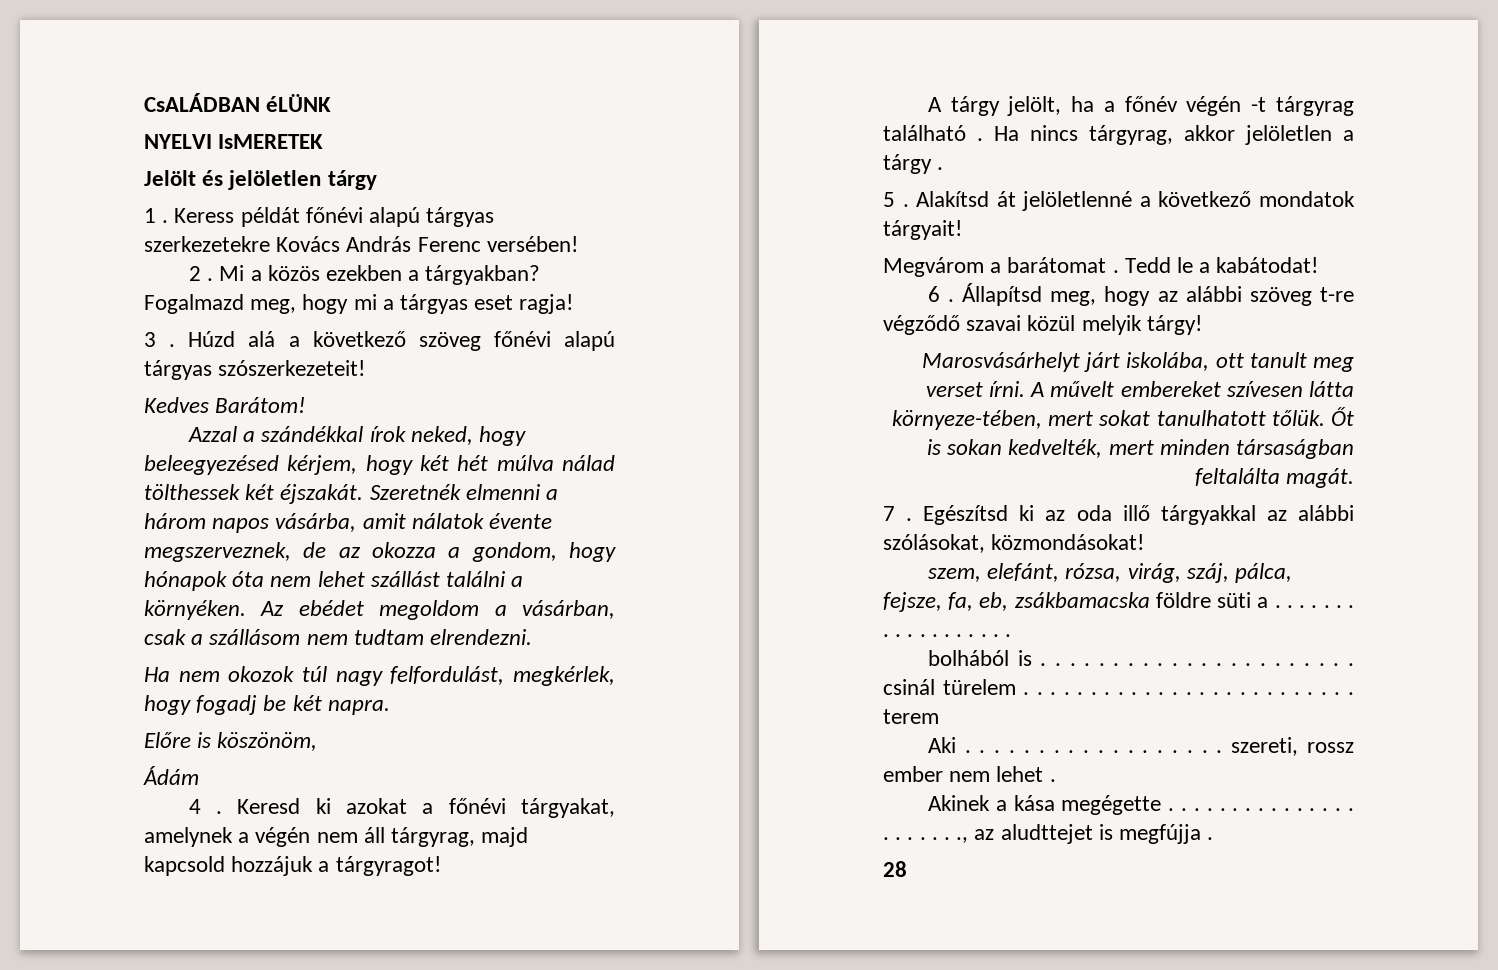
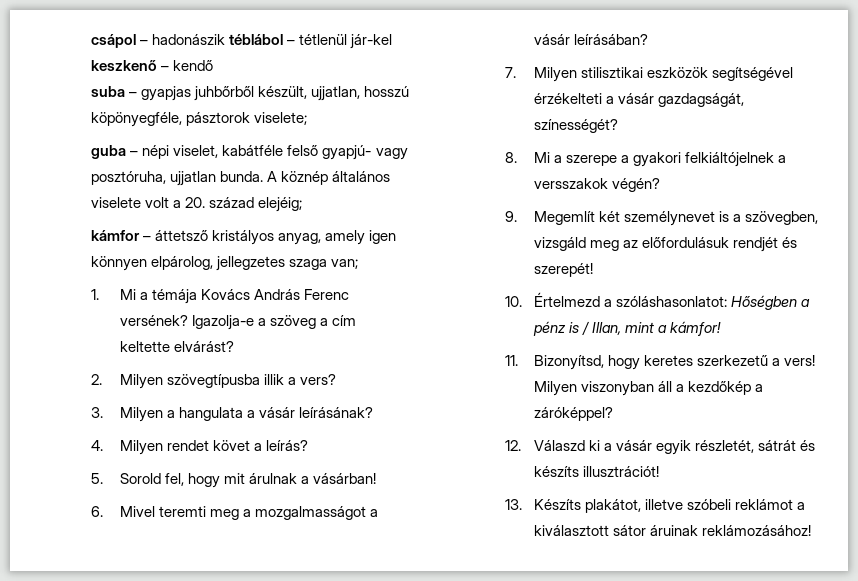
[144,93,332,112] [144,134,324,149] [144,170,377,190] [144,207,495,227] [144,236,578,252] [188,265,541,285] [144,294,574,314] [144,331,615,351] [144,360,366,380] [144,397,306,413] [187,426,526,446] [144,455,615,475] [144,484,559,504] [144,513,553,533] [144,542,616,562] [144,571,524,591] [144,600,615,620] [144,629,533,645] [144,666,615,686] [144,695,390,715] [144,732,318,751] [143,766,199,785] [188,798,615,818] [144,827,529,847] [144,856,441,876] [927,96,1354,116] [883,125,1354,145] [883,154,944,174] [883,191,1355,211] [883,220,962,240] [883,257,1319,277] [927,283,1354,306] [883,315,1202,335] [921,352,1354,372] [925,381,1354,397] [891,407,1354,430] [926,439,1354,459] [1194,468,1354,488] [883,505,1354,525] [883,534,1145,553] [927,563,1292,583] [883,592,1354,612] [883,634,1012,637] [927,650,1354,666] [883,679,1355,695] [883,709,939,724] [927,737,1355,756] [883,766,1056,782] [927,795,1354,815] [883,824,1214,844] [883,861,907,877] CsALÁDBAN éLÜNK // NYELVI IsMERETEK // Jelölt és jelöletlen tárgy // 1 . Keress példát főnévi alapú tárgyas szerkezetekre Kovács András Ferenc versében! // 2 . Mi a közös ezekben a tárgyakban? Fogalmazd meg, hogy mi a tárgyas eset ragja! // 3 . Húzd alá a következő szöveg főnévi alapú tárgyas szószerkezeteit! // Kedves Barátom! // Azzal a szándékkal írok neked, hogy beleegyezésed kérjem, hogy két hét múlva nálad tölthessek két éjszakát. Szeretnék elmenni a három napos vásárba, amit nálatok évente megszerveznek, de az okozza a gondom, hogy hónapok óta nem lehet szállást találni a környéken. Az ebédet megoldom a vásárban, csak a szállásom nem tudtam elrendezni. // Ha nem okozok túl nagy felfordulást, megkérlek, hogy fogadj be két napra. // Előre is köszönöm, // Ádám // 4 . Keresd ki azokat a főnévi tárgyakat, amelynek a végén nem áll tárgyrag, majd kapcsold hozzájuk a tárgyragot! // A tárgy jelölt, ha a főnév végén -t tárgyrag található . Ha nincs tárgyrag, akkor jelöletlen a tárgy . // 5 . Alakítsd át jelöletlenné a következő mondatok tárgyait! // Megvárom a barátomat . Tedd le a kabátodat! // 6 . Állapítsd meg, hogy az alábbi szöveg t-re végződő szavai közül melyik tárgy! // Marosvásárhelyt járt iskolába, ott tanult meg verset írni. A művelt embereket szívesen látta környeze-tében, mert sokat tanulhatott tőlük. Őt is sokan kedvelték, mert minden társaságban feltalálta magát. // 7 . Egészítsd ki az oda illő tárgyakkal az alábbi szólásokat, közmondásokat! // szem, elefánt, rózsa, virág, száj, pálca, fejsze, fa, eb, zsákbamacska földre süti a . . . . . . . . . . . . . . . . . . // bolhából is . . . . . . . . . . . . . . . . . . . . . . csinál türelem . . . . . . . . . . . . . . . . . . . . . . . . . terem // Aki . . . . . . . . . . . . . . . . . . szereti, rossz ember nem lehet . // Akinek a kása megégette . . . . . . . . . . . . . . . . . . . . . ., az aludttejet is megfújja . // 28 -> [91,34,393,49] [91,60,214,71] [91,86,410,101] [91,112,308,127] [91,145,408,160] [91,171,391,186] [91,197,303,212] [91,230,397,245] [91,256,359,271] [91,289,350,304] [119,315,357,330] [119,341,234,352] [91,374,336,389] [91,407,374,422] [91,440,308,455] [91,473,377,488] [91,506,379,520] [533,34,648,45] [505,67,793,82] [533,93,744,107] [533,119,618,133] [505,152,787,167] [533,178,660,192] [505,211,819,226] [533,237,798,252] [533,263,593,277] [505,292,810,310] [532,321,722,336] [505,355,816,370] [533,381,764,396] [533,407,613,421] [505,440,816,455] [533,466,659,477] [505,499,806,513] [533,525,811,536] csápol – hadonászik téblábol – tétlenül jár-kel keszkenő – kendő // suba – gyapjas juhbőrből készült, ujjatlan, hosszú köpönyegféle, pásztorok viselete; // guba – népi viselet, kabátféle felső gyapjú- vagy posztóruha, ujjatlan bunda. A köznép általános viselete volt a 20. század elejéig; // kámfor – áttetsző kristályos anyag, amely igen könnyen elpárolog, jellegzetes szaga van; // 1. Mi a témája Kovács András Ferenc versének? Igazolja-e a szöveg a cím keltette elvárást? // 2. Milyen szövegtípusba illik a vers? // 3. Milyen a hangulata a vásár leírásának? // 4. Milyen rendet követ a leírás? // 5. Sorold fel, hogy mit árulnak a vásárban! // 6. Mivel teremti meg a mozgalmasságot a vásár leírásában? // 7. Milyen stilisztikai eszközök segítségével érzékelteti a vásár gazdagságát, színességét? // 8. Mi a szerepe a gyakori felkiáltójelnek a versszakok végén? // 9. Megemlít két személynevet is a szövegben, vizsgáld meg az előfordulásuk rendjét és szerepét! // 10. Értelmezd a szóláshasonlatot: Hőségben a pénz is / Illan, mint a kámfor! // 11. Bizonyítsd, hogy keretes szerkezetű a vers! Milyen viszonyban áll a kezdőkép a záróképpel? // 12. Válaszd ki a vásár egyik részletét, sátrát és készíts illusztrációt! // 13. Készíts plakátot, illetve szóbeli reklámot a kiválasztott sátor áruinak reklámozásához!

